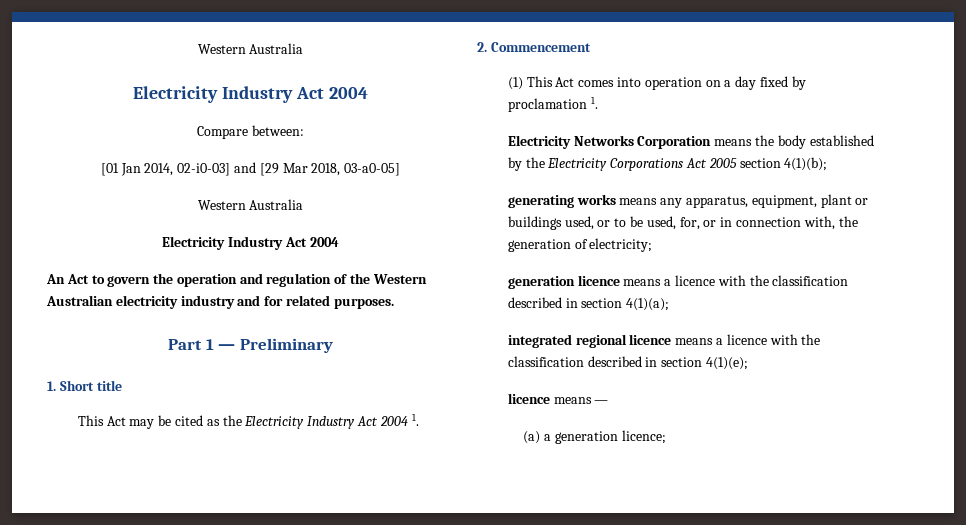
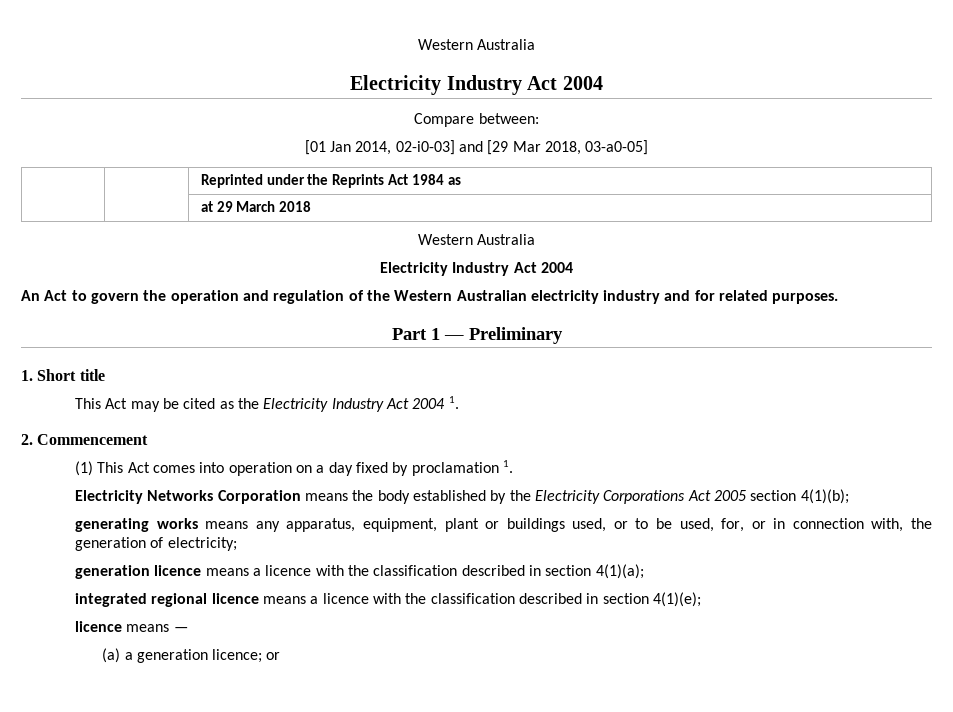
(401, 169) none -> [200,174,462,188] [200,201,312,212] // | | Reprinted under the Reprints Act 1984 as // | | at 29 March 2018
(666, 437) none -> [266,652,281,660] or

